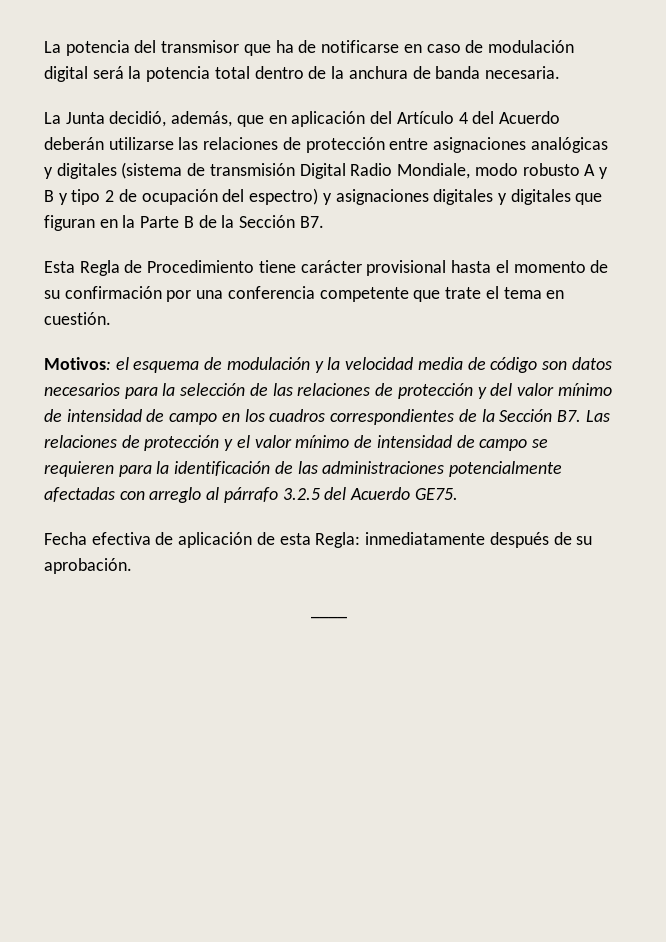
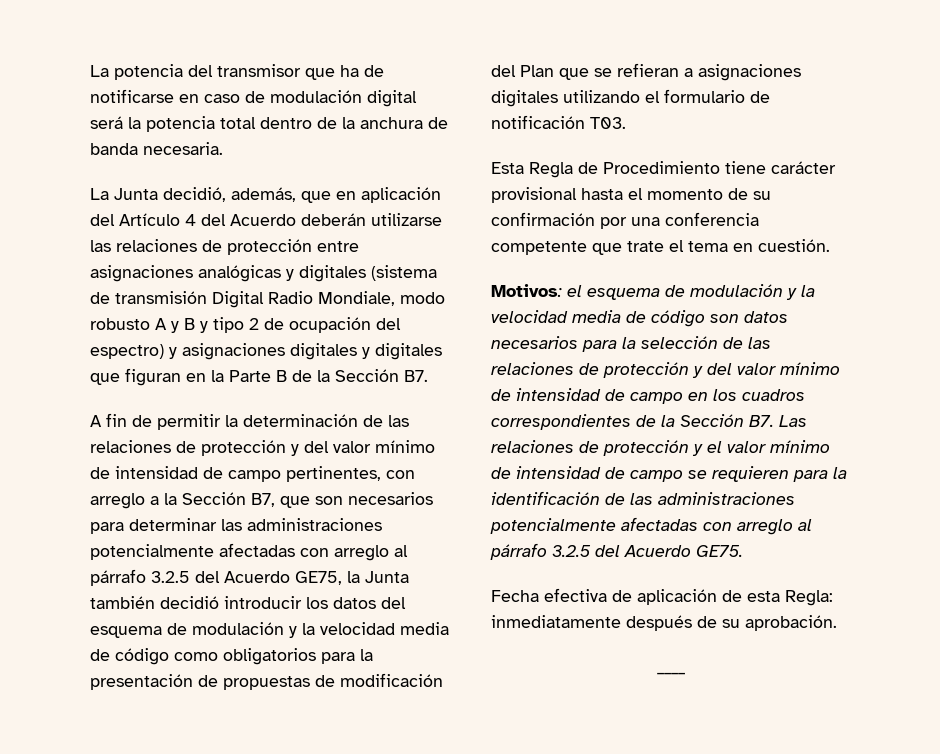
(324, 222) none -> [90,413,409,430] [90,440,435,456] [90,466,415,482] [90,492,433,509] [90,518,382,534] [90,543,408,561] [90,569,409,586] [90,596,406,609] [90,622,449,638] [90,648,373,665] [90,673,443,690] [491,63,801,81] [491,89,770,107] [491,115,626,129] // A fin de permitir la determinación de las relaciones de protección y del valor mínimo de intensidad de campo pertinentes, con arreglo a la Sección B7, que son necesarios para determinar las administraciones potencialmente afectadas con arreglo al párrafo 3.2.5 del Acuerdo GE75, la Junta también decidió introducir los datos del esquema de modulación y la velocidad media de código como obligatorios para la presentación de propuestas de modificación del Plan que se refieran a asignaciones digitales utilizando el formulario de notificación T03.

